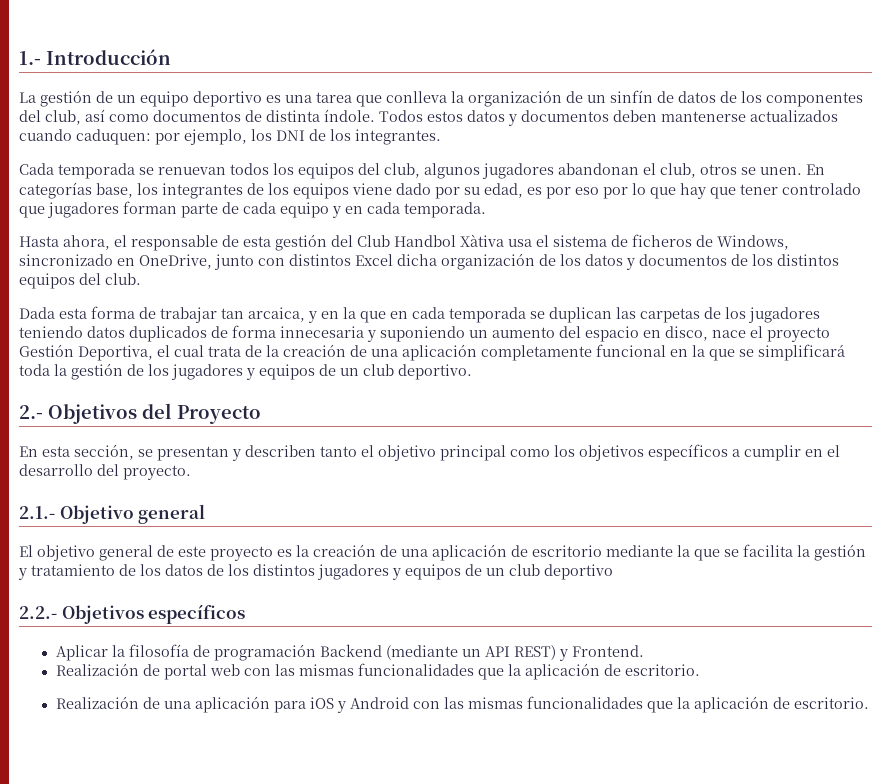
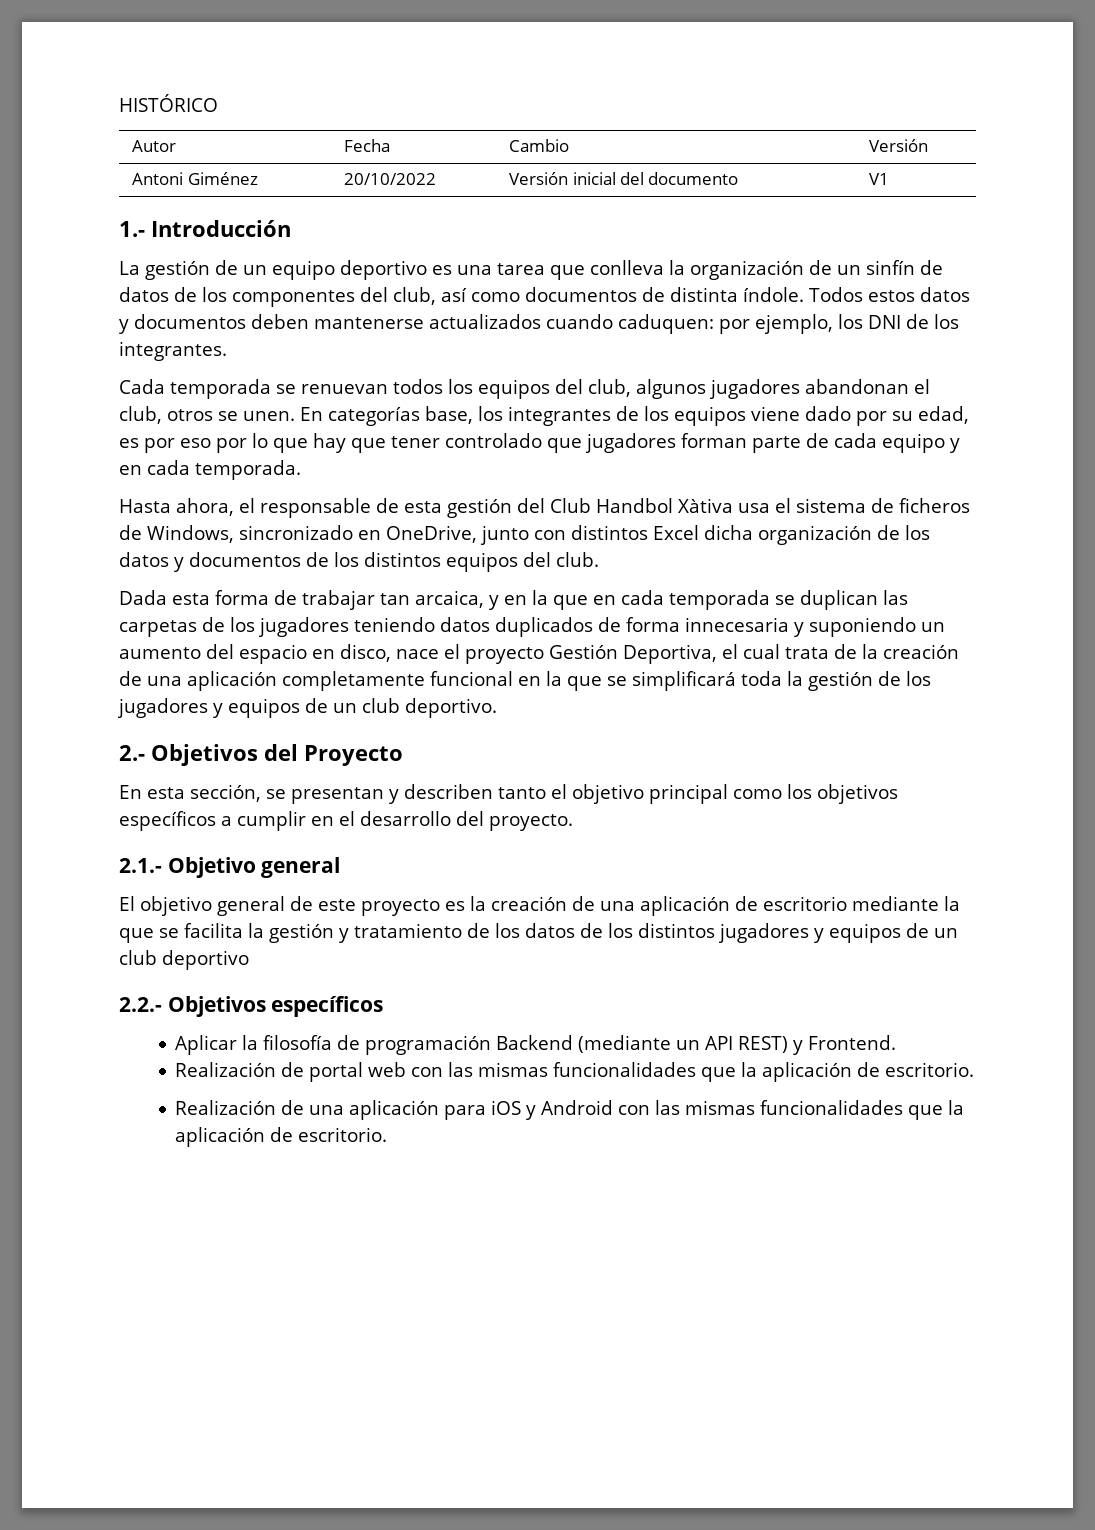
(19, 58) none -> [119,94,218,112] [132,140,177,152] [344,139,391,152] [509,139,570,152] [869,139,929,152] [132,172,258,185] [344,173,437,185] [509,172,739,185] [869,173,890,185] HISTÓRICO // Autor | Fecha | Cambio | Versión // Antoni Giménez | 20/10/2022 | Versión inicial del documento | V1 //

